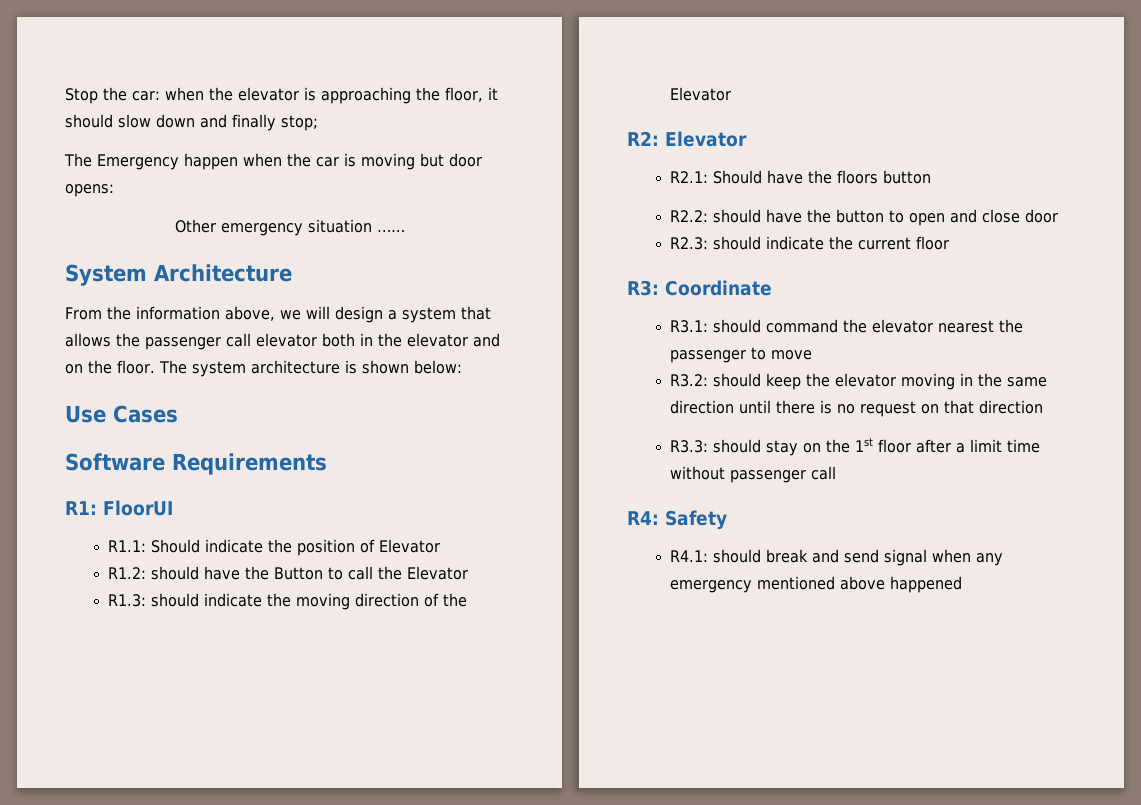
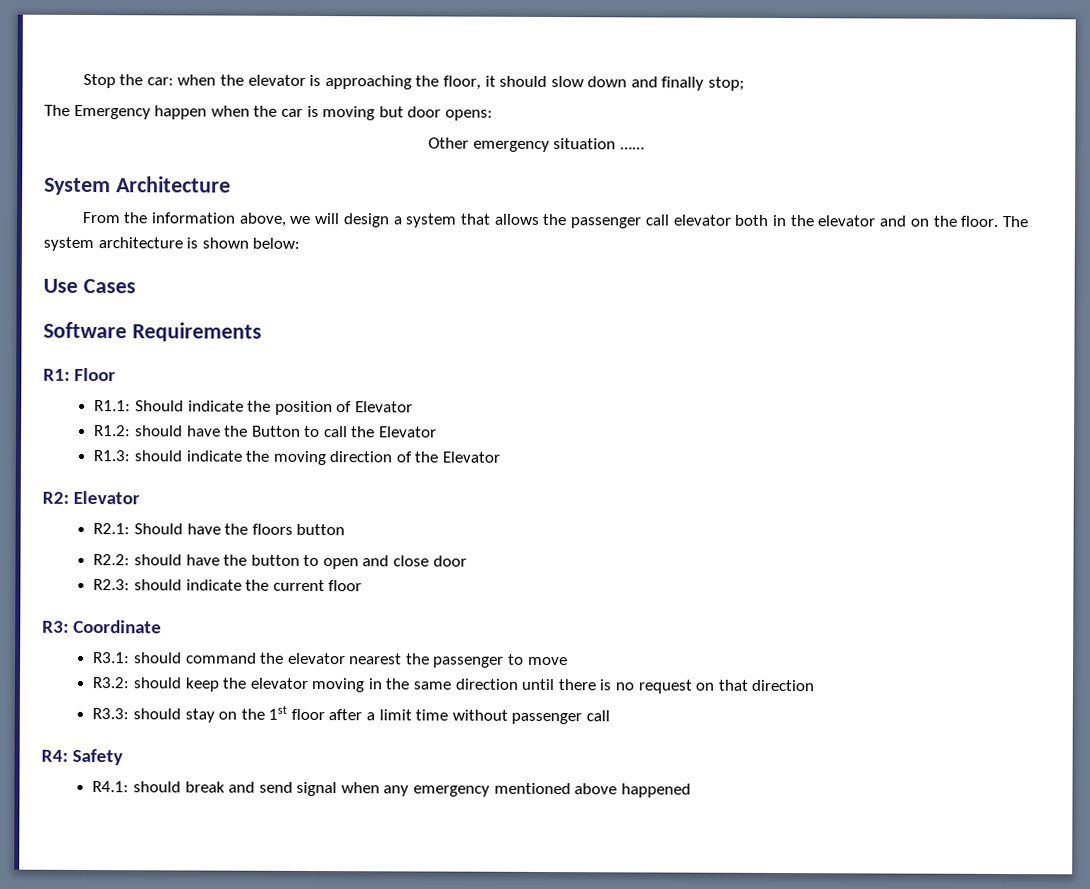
[103,500,173,516] FloorUI -> [74,367,117,382] Floor

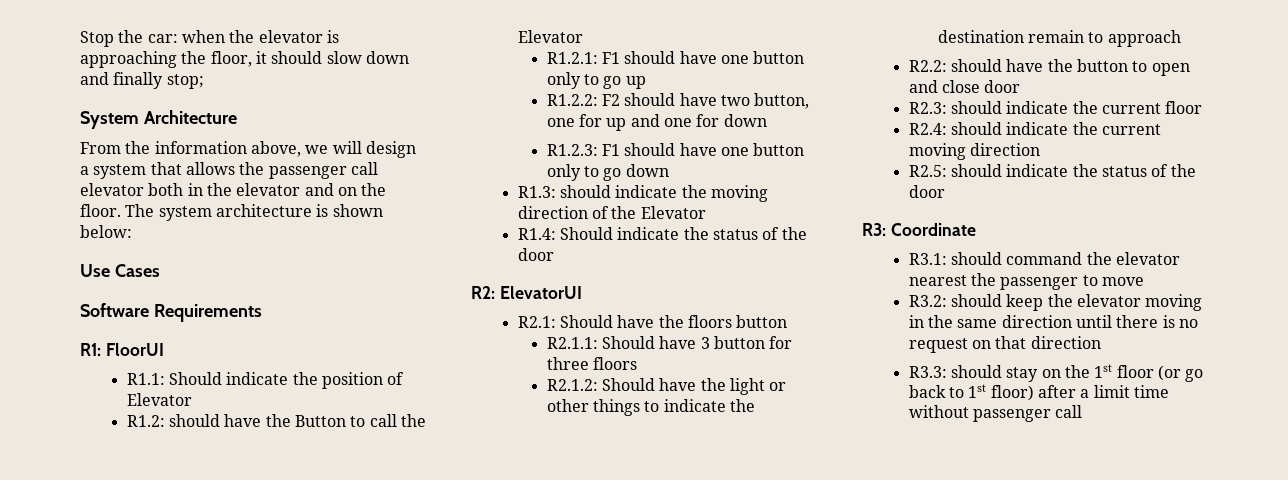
[44,104,493,121] [428,137,645,153] // The Emergency happen when the car is moving but door opens: // Other emergency situation …… -> (204, 81) none
[74,367,117,382] Floor -> [105,343,164,356] FloorUI
(438, 432) none -> [546,51,805,64] [546,72,646,89] [546,93,810,109] [546,114,767,131] [546,143,805,156] [546,164,669,181] // R1.2.1: F1 should have one button only to go up // R1.2.2: F2 should have two button, one for up and one for down // R1.2.3: F1 should have one button only to go down
(501, 457) none -> [517,227,807,240] [517,248,554,261] // R1.4: Should indicate the status of the door
[73,490,141,505] Elevator -> [499,286,582,299] ElevatorUI
(346, 529) none -> [546,336,793,349] [546,357,638,370] [546,378,787,395] [546,399,755,416] [937,30,1181,47] // R2.1.1: Should have 3 button for three floors // R2.1.2: Should have the light or other things to indicate the destination remain to approach
(363, 586) none -> [908,122,1161,135] [908,143,1040,160] [908,164,1196,177] [908,185,945,198] // R2.4: should indicate the current moving direction // R2.5: should indicate the status of the door
(325, 714) none -> [1157,365,1204,382] [908,384,1034,401] (or go back to 1st floor)
[41,748,124,766] [92,781,691,798] // R4: Safety // R4.1: should break and send signal when any emergency mentioned above happened -> (1083, 411) none

